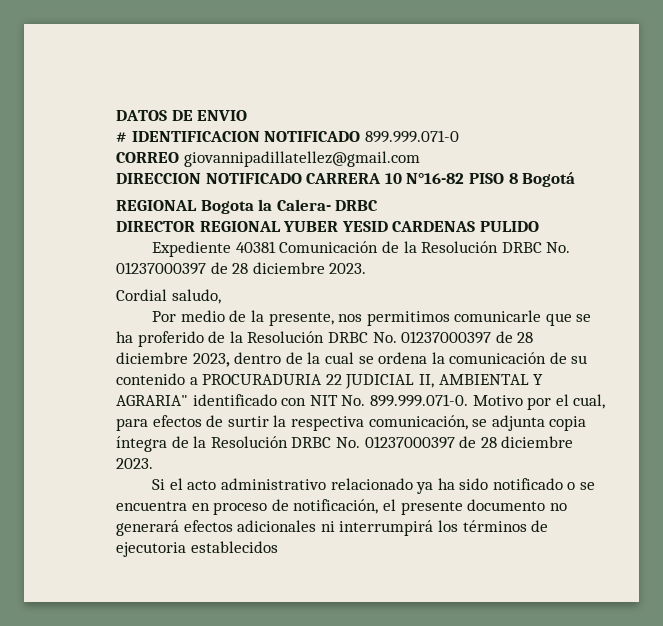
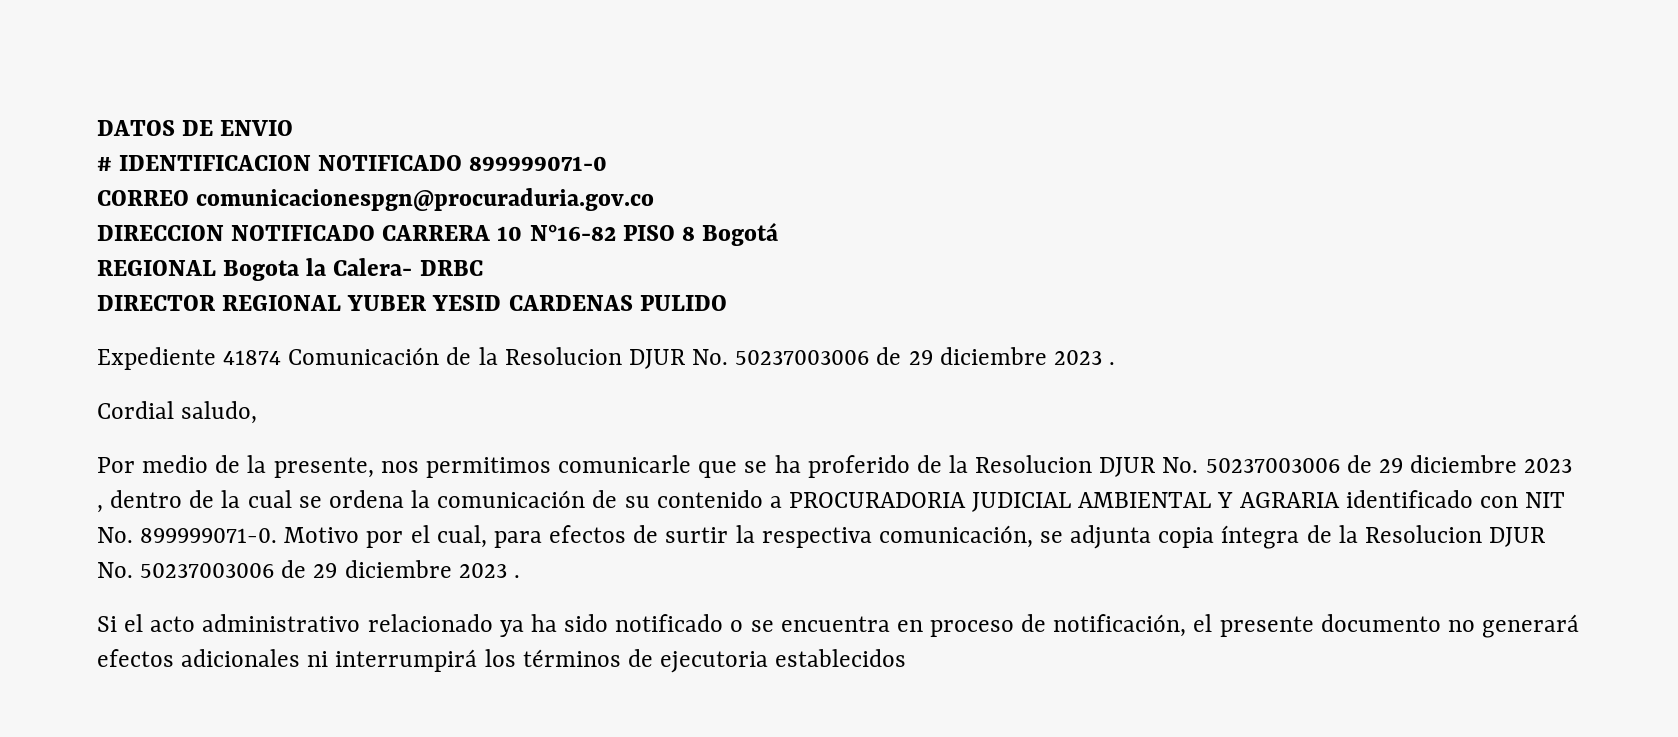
[364,130,459,143] 899.999.071-0 -> [469,156,608,171] 899999071-0
[183,151,420,167] giovannipadillatellez@gmail.com -> [196,188,655,211] comunicacionespgn@procuraduria.gov.co
[235,241,276,253] 40381 -> [223,350,282,365] 41874
[421,241,571,253] [116,262,367,275] Resolución DRBC No. 01237000397 de 28 diciembre 2023. -> [504,347,1116,369] Resolucion DJUR No. 50237003006 de 29 diciembre 2023 .
[247,331,534,344] [116,352,230,367] Resolución DRBC No. 01237000397 de 28 diciembre 2023, -> [975,455,1573,477] [97,505,103,513] Resolucion DJUR No. 50237003006 de 29 diciembre 2023 ,
[202,374,434,389] PROCURADURIA 22 JUDICIAL II, -> [789,492,1072,512] PROCURADORIA JUDICIAL
[116,395,188,406] AGRARIA" -> [1239,492,1340,508] AGRARIA
[369,394,468,407] 899.999.071-0. -> [140,528,278,543] 899999071-0.
[210,436,574,449] [116,458,153,469] Resolución DRBC No. 01237000397 de 28 diciembre 2023. -> [1364,525,1546,547] [97,560,520,578] Resolucion DJUR No. 50237003006 de 29 diciembre 2023 .

